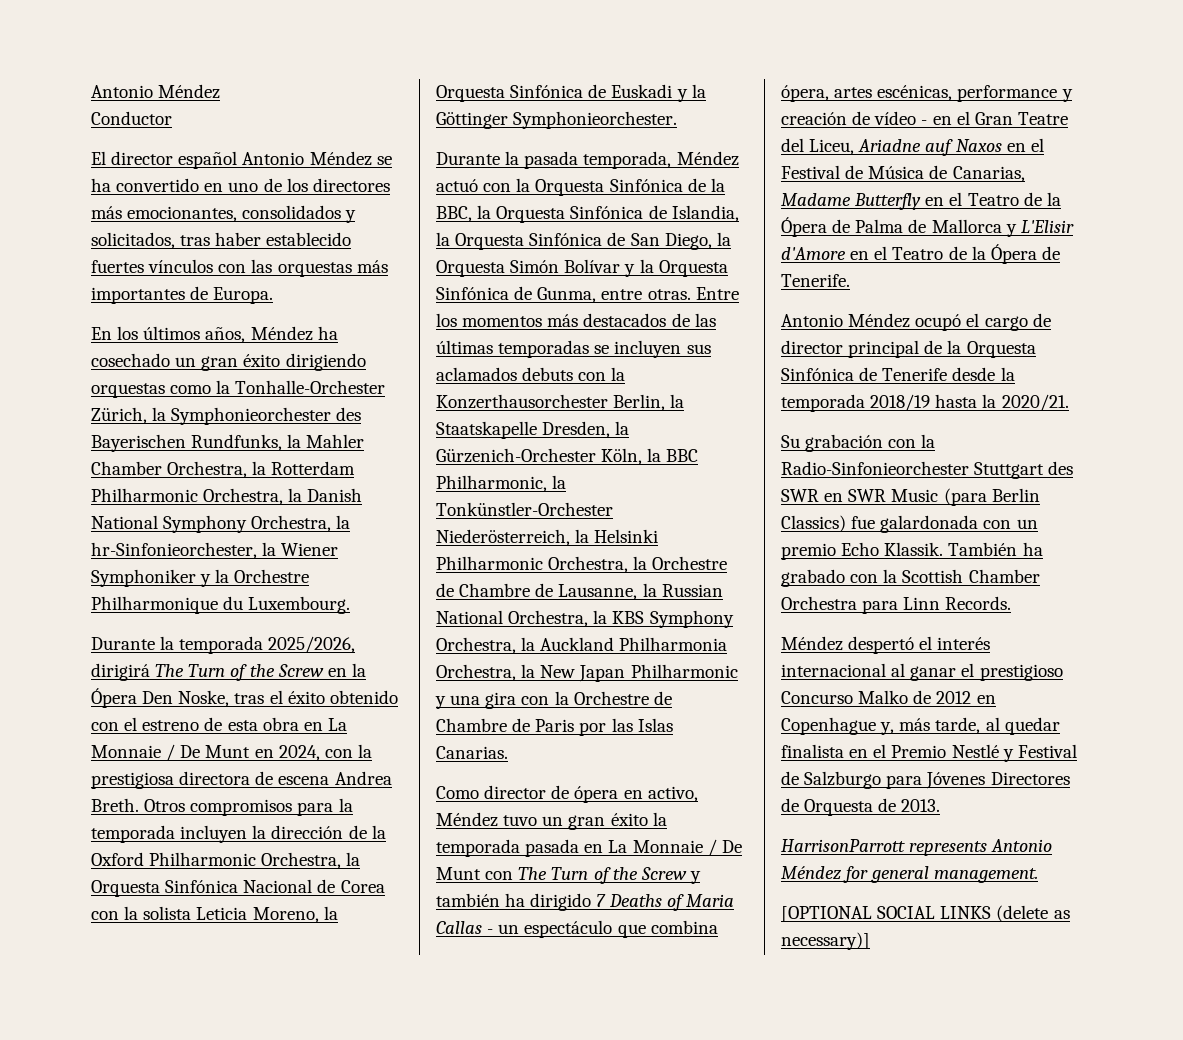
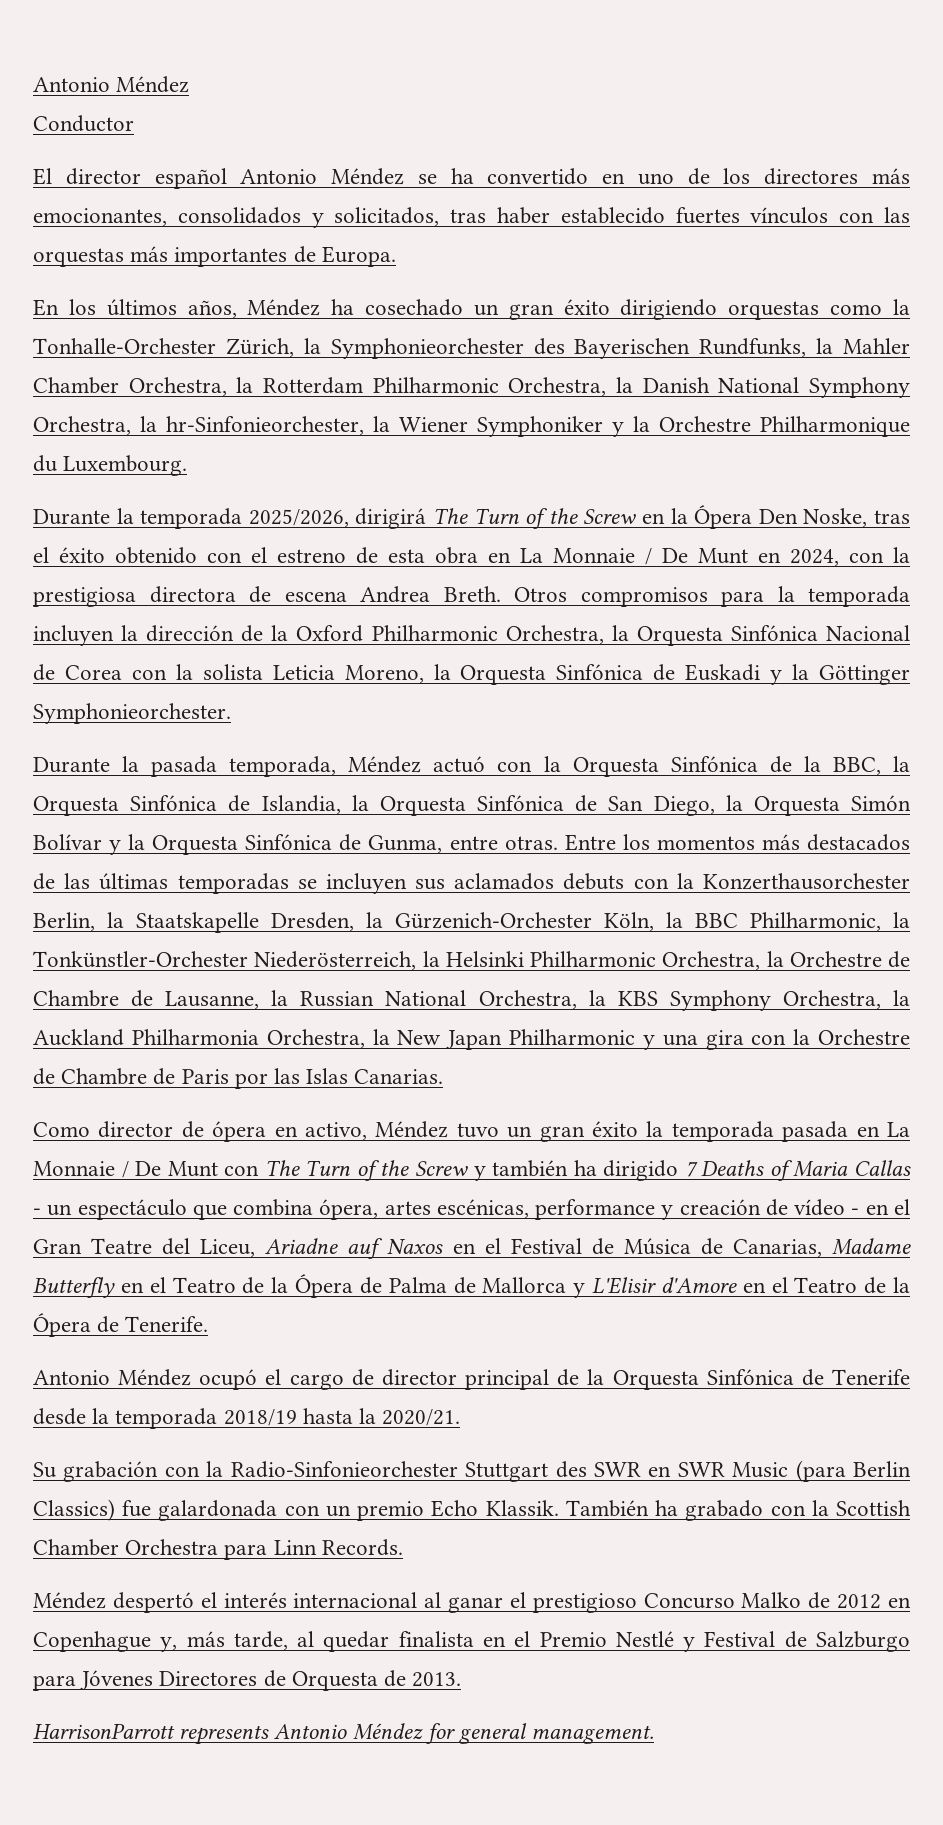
[781,905,1070,922] [781,932,870,950] // [OPTIONAL SOCIAL LINKS (delete as necessary)] -> (655, 1734) none

